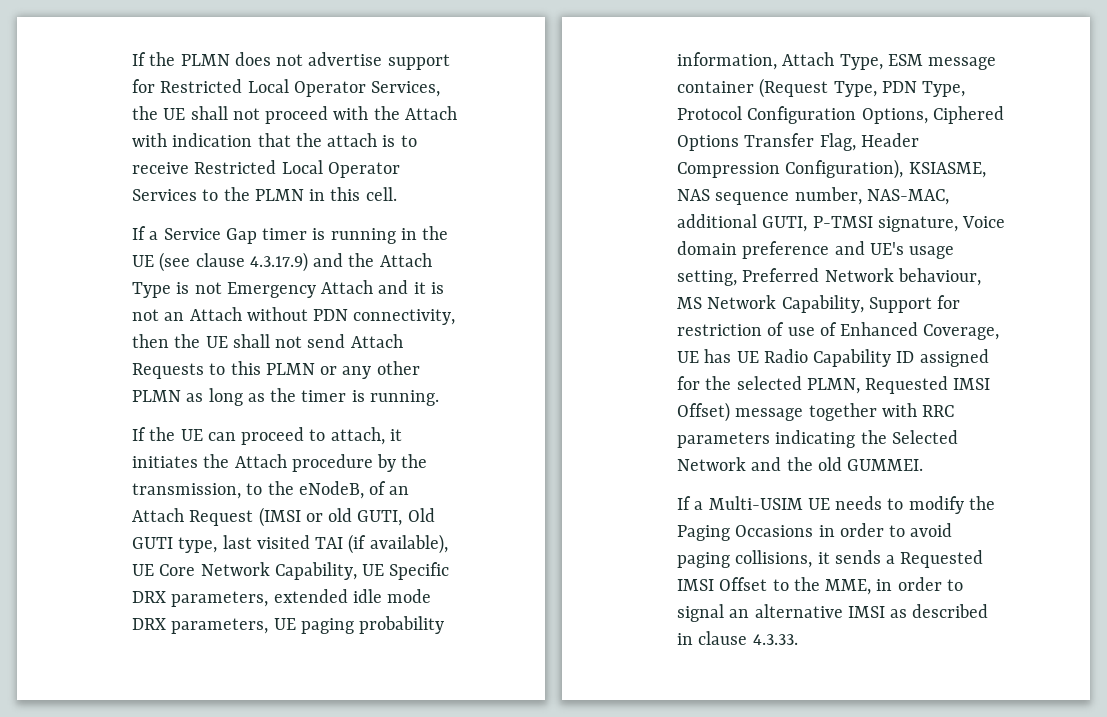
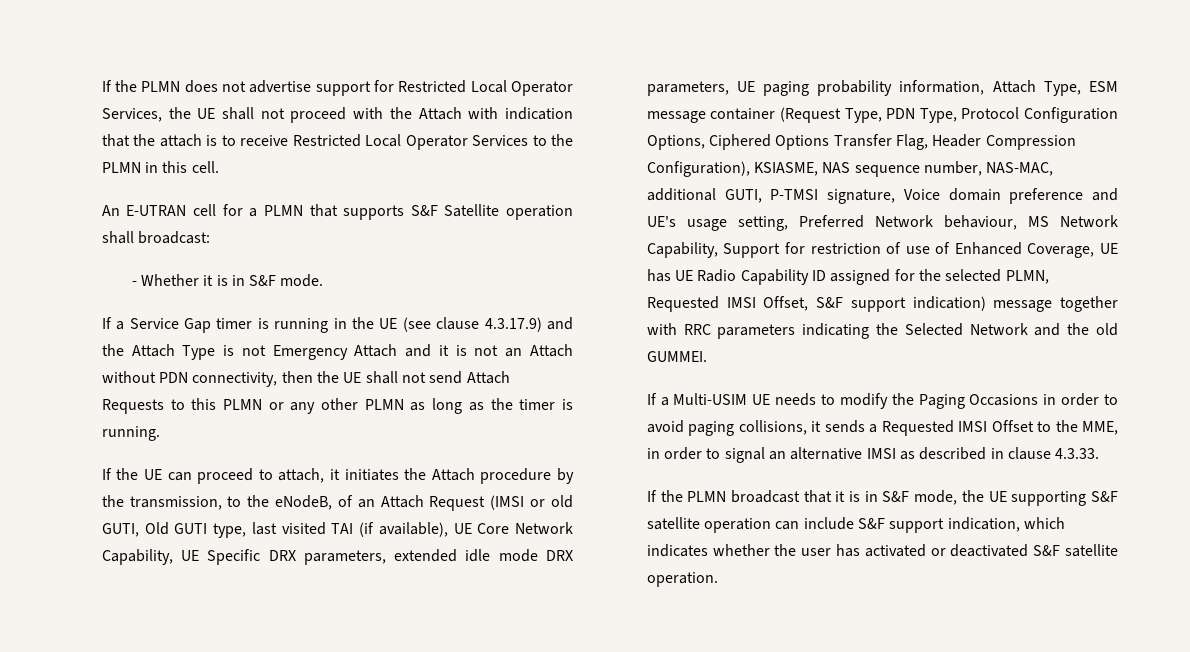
(397, 194) none -> [101,204,573,220] [101,231,211,244] [131,274,324,287] // An E-UTRAN cell for a PLMN that supports S&F Satellite operation shall broadcast: // - Whether it is in S&F mode.
[677,402,731,422] Offset) -> [763,296,986,312] Offset, S&F support indication)
(798, 639) none -> [646,490,1118,506] [646,517,1066,533] [646,544,1118,557] [646,572,718,587] // If the PLMN broadcast that it is in S&F mode, the UE supporting S&F satellite operation can include S&F support indication, which indicates whether the user has activated or deactivated S&F satellite operation.

